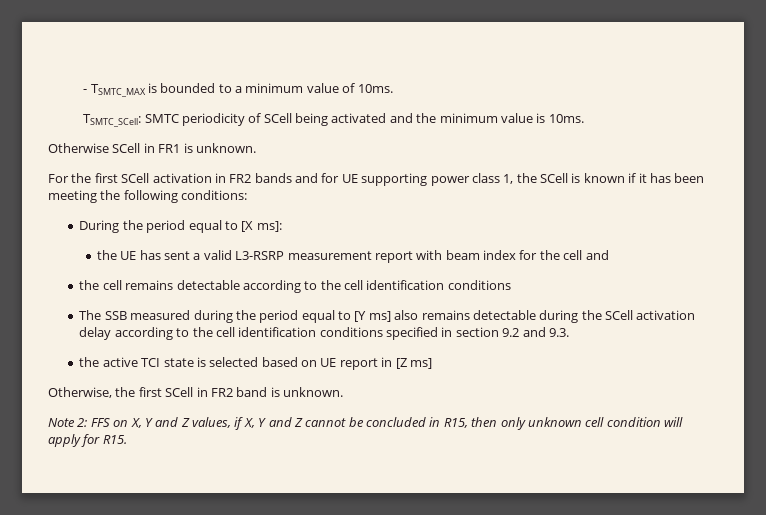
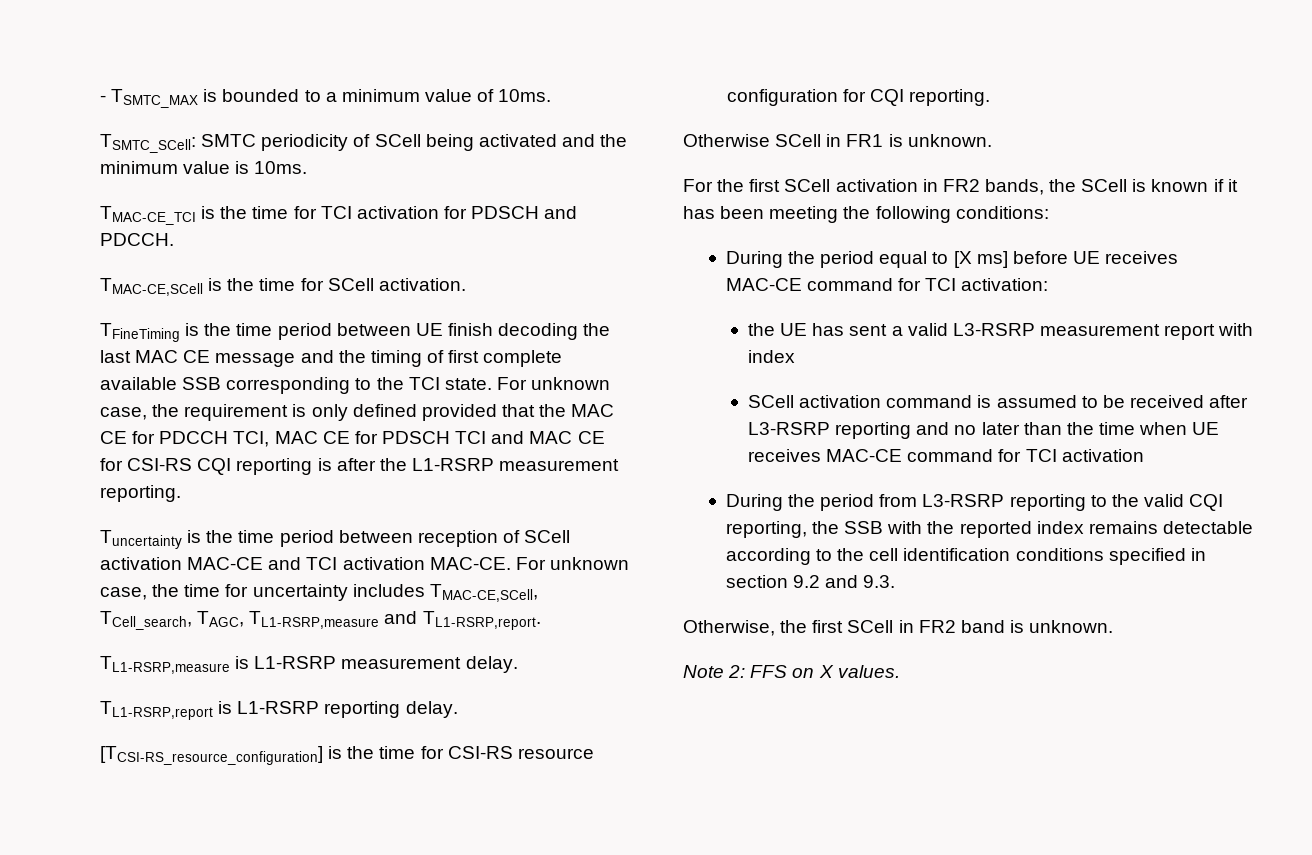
(584, 118) none -> [100,206,578,225] [100,233,175,246] [100,278,466,296] [100,323,611,342] [100,350,563,367] [100,377,611,394] [100,404,615,421] [100,431,605,447] [100,458,620,475] [100,485,182,502] [100,530,571,549] [100,557,629,570] [100,584,538,602] [100,611,541,630] [100,656,518,674] [100,701,458,720] [100,746,594,765] [727,89,991,106] // TMAC-CE_TCI is the time for TCI activation for PDSCH and PDCCH. // TMAC-CE,SCell is the time for SCell activation. // TFineTiming is the time period between UE finish decoding the last MAC CE message and the timing of first complete available SSB corresponding to the TCI state. For unknown case, the requirement is only defined provided that the MAC CE for PDCCH TCI, MAC CE for PDSCH TCI and MAC CE for CSI-RS CQI reporting is after the L1-RSRP measurement reporting. // Tuncertainty is the time period between reception of SCell activation MAC-CE and TCI activation MAC-CE. For unknown case, the time for uncertainty includes TMAC-CE,SCell, TCell_search, TAGC, TL1-RSRP,measure and TL1-RSRP,report. // TL1-RSRP,measure is L1-RSRP measurement delay. // TL1-RSRP,report is L1-RSRP reporting delay. // [TCSI-RS_resource_configuration] is the time for CSI-RS resource configuration for CQI reporting.
[254,173,514,186] bands and for UE supporting power class 1, -> [984,179,1044,195] bands,
[256,221,282,232] ms]: -> [976,251,1179,268] [725,278,1049,291] ms] before UE receives MAC-CE command for TCI activation:
[445,250,609,260] [79,280,122,290] beam index for the cell and // the cell -> [747,350,795,363] [747,395,1249,408] [747,422,1220,439] [747,449,1144,462] [725,494,1224,511] [725,521,1084,538] index // SCell activation command is assumed to be received after L3-RSRP reporting and no later than the time when UE receives MAC-CE command for TCI activation // During the period from L3-RSRP reporting to the valid CQI reporting, the SSB with the reported index
[79,310,696,323] [79,327,383,340] // The SSB measured during the period equal to [Y ms] also remains detectable during the SCell activation delay according to the cell identification conditions -> (1104, 554) none
[79,357,432,370] // the active TCI state is selected based on UE report in [Z ms] -> (896, 581) none
[130,417,683,430] [48,434,127,447] X, Y and Z values, if X, Y and Z cannot be concluded in R15, then only unknown cell condition will apply for R15. -> [818,665,900,678] X values.

